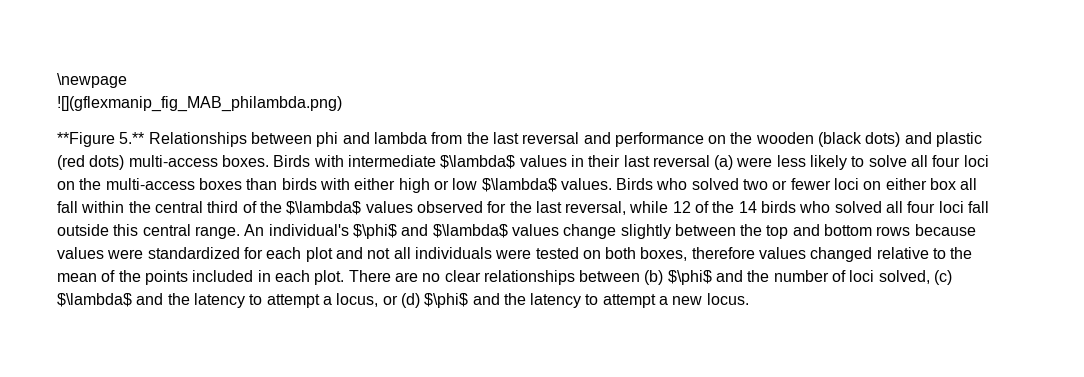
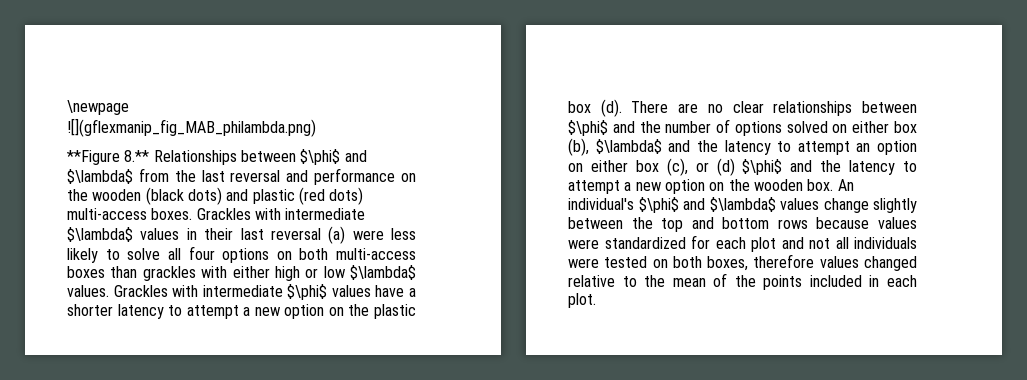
[119,132,145,144] 5.** -> [124,150,150,162] 8.**
[316,132,427,147] phi and lambda -> [300,149,367,165] [67,169,133,184] $\phi$ and $\lambda$
[273,155,311,167] Birds -> [196,208,251,220] Grackles
[963,155,989,167] [57,178,102,190] loci on the -> [222,248,329,263] options on both
[281,178,317,190] birds -> [142,266,196,281] grackles
[616,178,978,190] [57,201,990,215] [57,224,240,239] Birds who solved two or fewer loci on either box all fall within the central third of the $\lambda$ values observed for the last reversal, while 12 of the 14 birds who solved all four loci fall outside this central range. -> [113,284,416,300] [67,304,416,319] [568,99,917,117] [568,119,917,136] [568,138,917,156] [568,158,917,176] [568,179,834,194] Grackles with intermediate $\phi$ values have a shorter latency to attempt a new option on the plastic box (d). There are no clear relationships between $\phi$ and the number of options solved on either box (b), $\lambda$ and the latency to attempt an option on either box (c), or (d) $\phi$ and the latency to attempt a new option on the wooden box.
[348,270,953,285] [57,293,749,308] There are no clear relationships between (b) $\phi$ and the number of loci solved, (c) $\lambda$ and the latency to attempt a locus, or (d) $\phi$ and the latency to attempt a new locus. -> (596, 300) none

